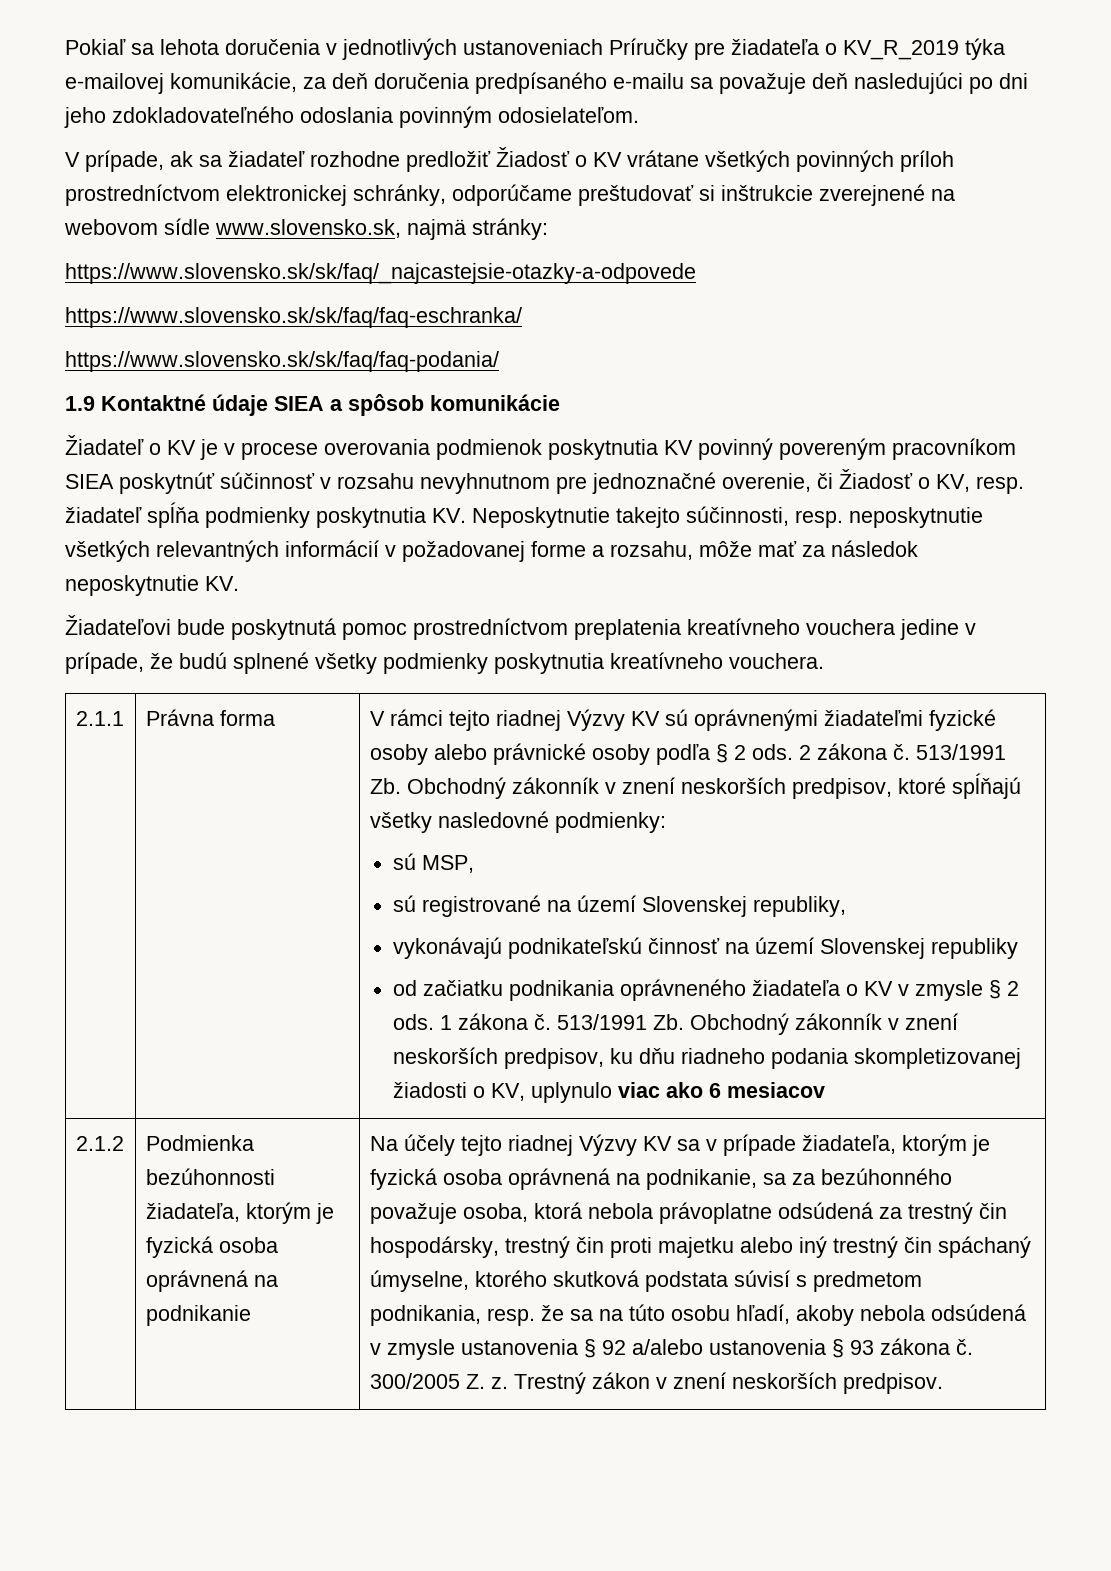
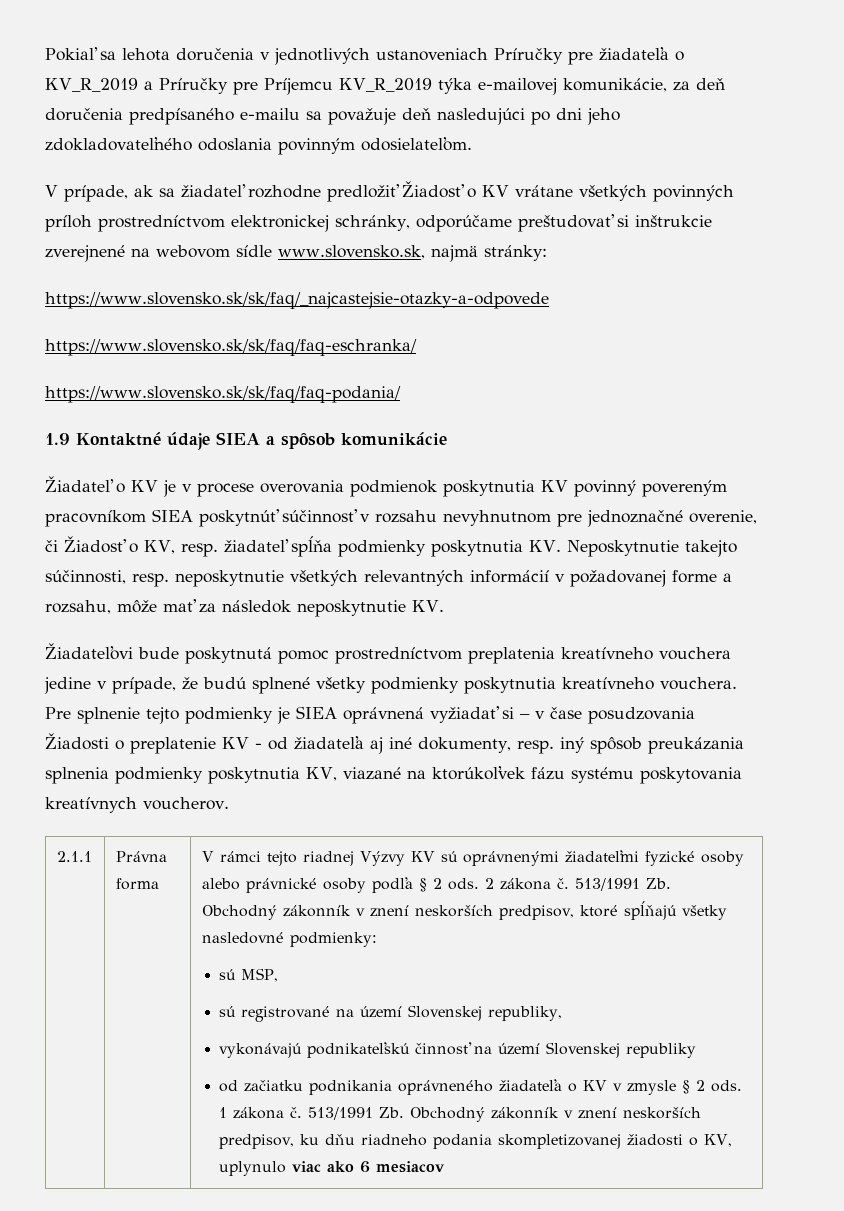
(959, 50) none -> [144,78,432,95] a Príručky pre Príjemcu KV_R_2019
(824, 661) none -> [45,706,695,724] [45,733,744,754] [45,766,742,784] [45,797,229,813] Pre splnenie tejto podmienky je SIEA oprávnená vyžiadať si – v čase posudzovania Žiadosti o preplatenie KV - od žiadateľa aj iné dokumenty, resp. iný spôsob preukázania splnenia podmienky poskytnutia KV, viazané na ktorúkoľvek fázu systému poskytovania kreatívnych voucherov.
[75,1136,124,1151] [145,1135,254,1151] [145,1168,275,1185] [145,1202,334,1224] [145,1236,278,1258] [145,1270,278,1292] [145,1305,251,1326] [369,1134,990,1156] [369,1168,952,1190] [369,1202,1007,1224] [369,1236,1031,1258] [369,1270,922,1292] [369,1304,1026,1326] [369,1338,973,1360] [369,1372,943,1394] // 2.1.2 | Podmienka bezúhonnosti žiadateľa, ktorým je fyzická osoba oprávnená na podnikanie | Na účely tejto riadnej Výzvy KV sa v prípade žiadateľa, ktorým je fyzická osoba oprávnená na podnikanie, sa za bezúhonného považuje osoba, ktorá nebola právoplatne odsúdená za trestný čin hospodársky, trestný čin proti majetku alebo iný trestný čin spáchaný úmyselne, ktorého skutková podstata súvisí s predmetom podnikania, resp. že sa na túto osobu hľadí, akoby nebola odsúdená v zmysle ustanovenia § 92 a/alebo ustanovenia § 93 zákona č. 300/2005 Z. z. Trestný zákon v znení neskorších predpisov. -> (446, 1167) none

